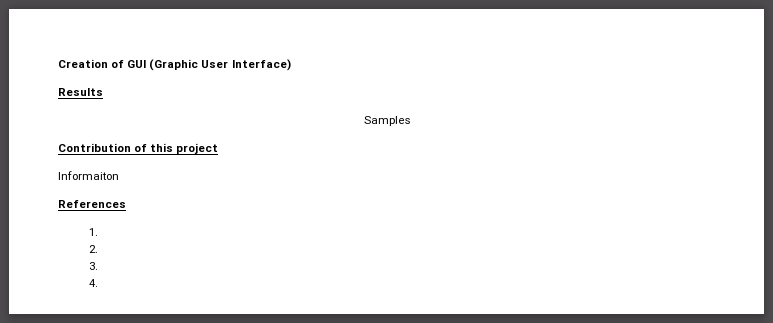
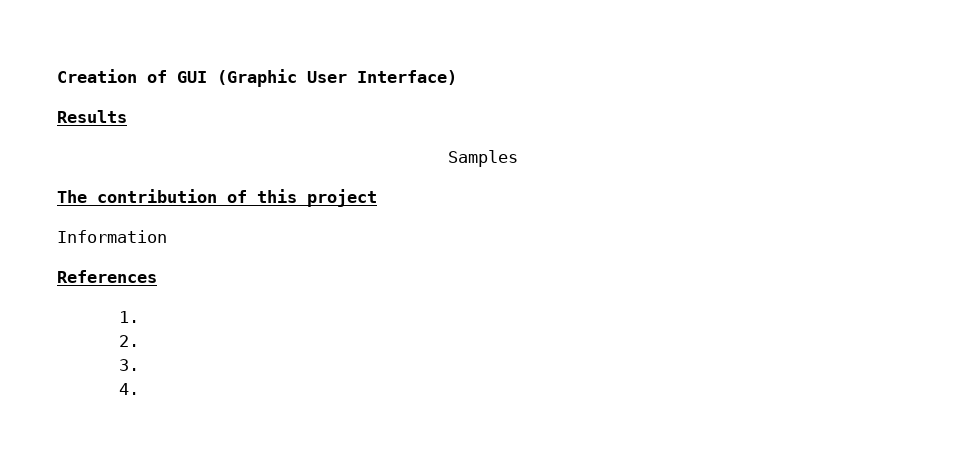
[58,143,131,152] Contribution -> [57,189,217,203] The contribution
[58,171,119,180] Informaiton -> [57,230,167,243] Information

